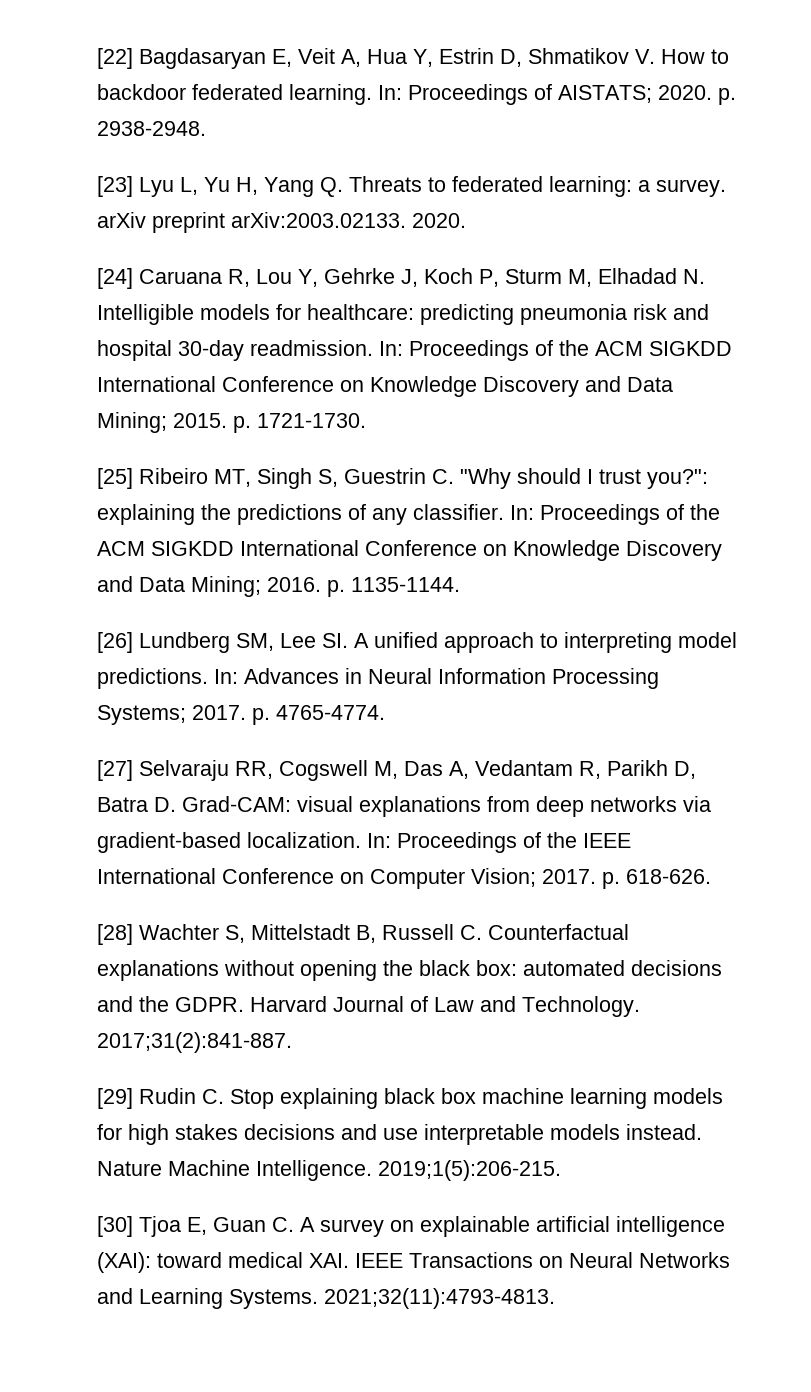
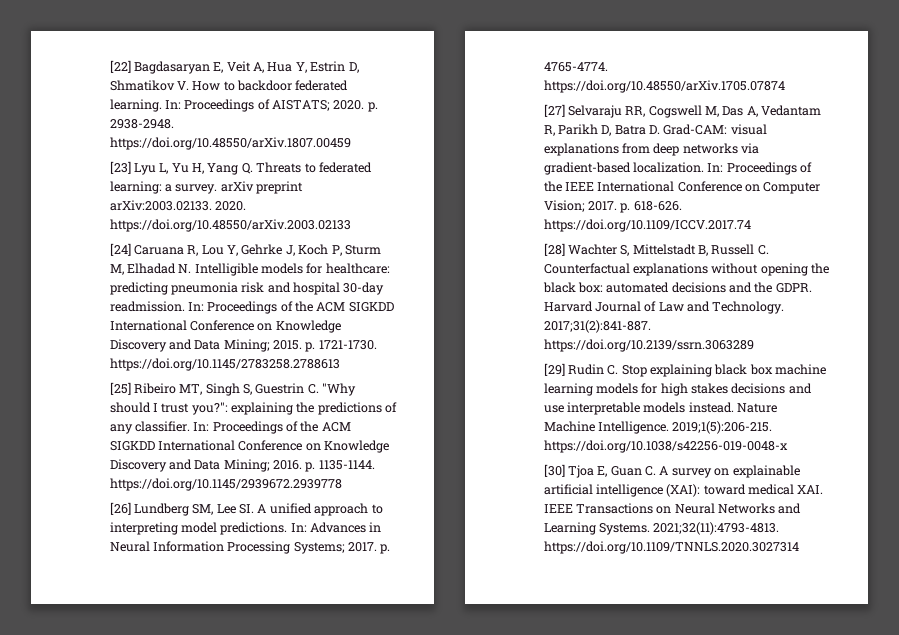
(206, 128) none -> [109,137,351,150] https://doi.org/10.48550/arXiv.1807.00459
(466, 220) none -> [109,219,351,232] https://doi.org/10.48550/arXiv.2003.02133
(366, 420) none -> [109,358,340,371] https://doi.org/10.1145/2783258.2788613
(460, 584) none -> [109,478,342,491] https://doi.org/10.1145/2939672.2939778
(385, 712) none -> [543,80,785,93] https://doi.org/10.48550/arXiv.1705.07874
(711, 876) none -> [543,219,751,232] https://doi.org/10.1109/ICCV.2017.74
(292, 1042) none -> [543,339,754,352] https://doi.org/10.2139/ssrn.3063289
(561, 1170) none -> [543,440,788,453] https://doi.org/10.1038/s42256-019-0048-x
(555, 1298) none -> [543,541,799,554] https://doi.org/10.1109/TNNLS.2020.3027314

